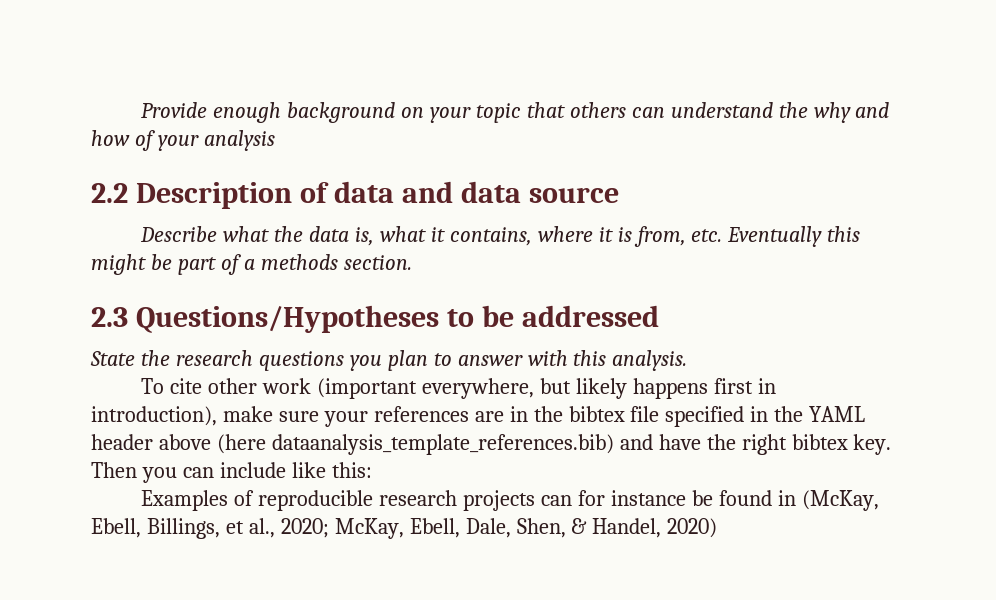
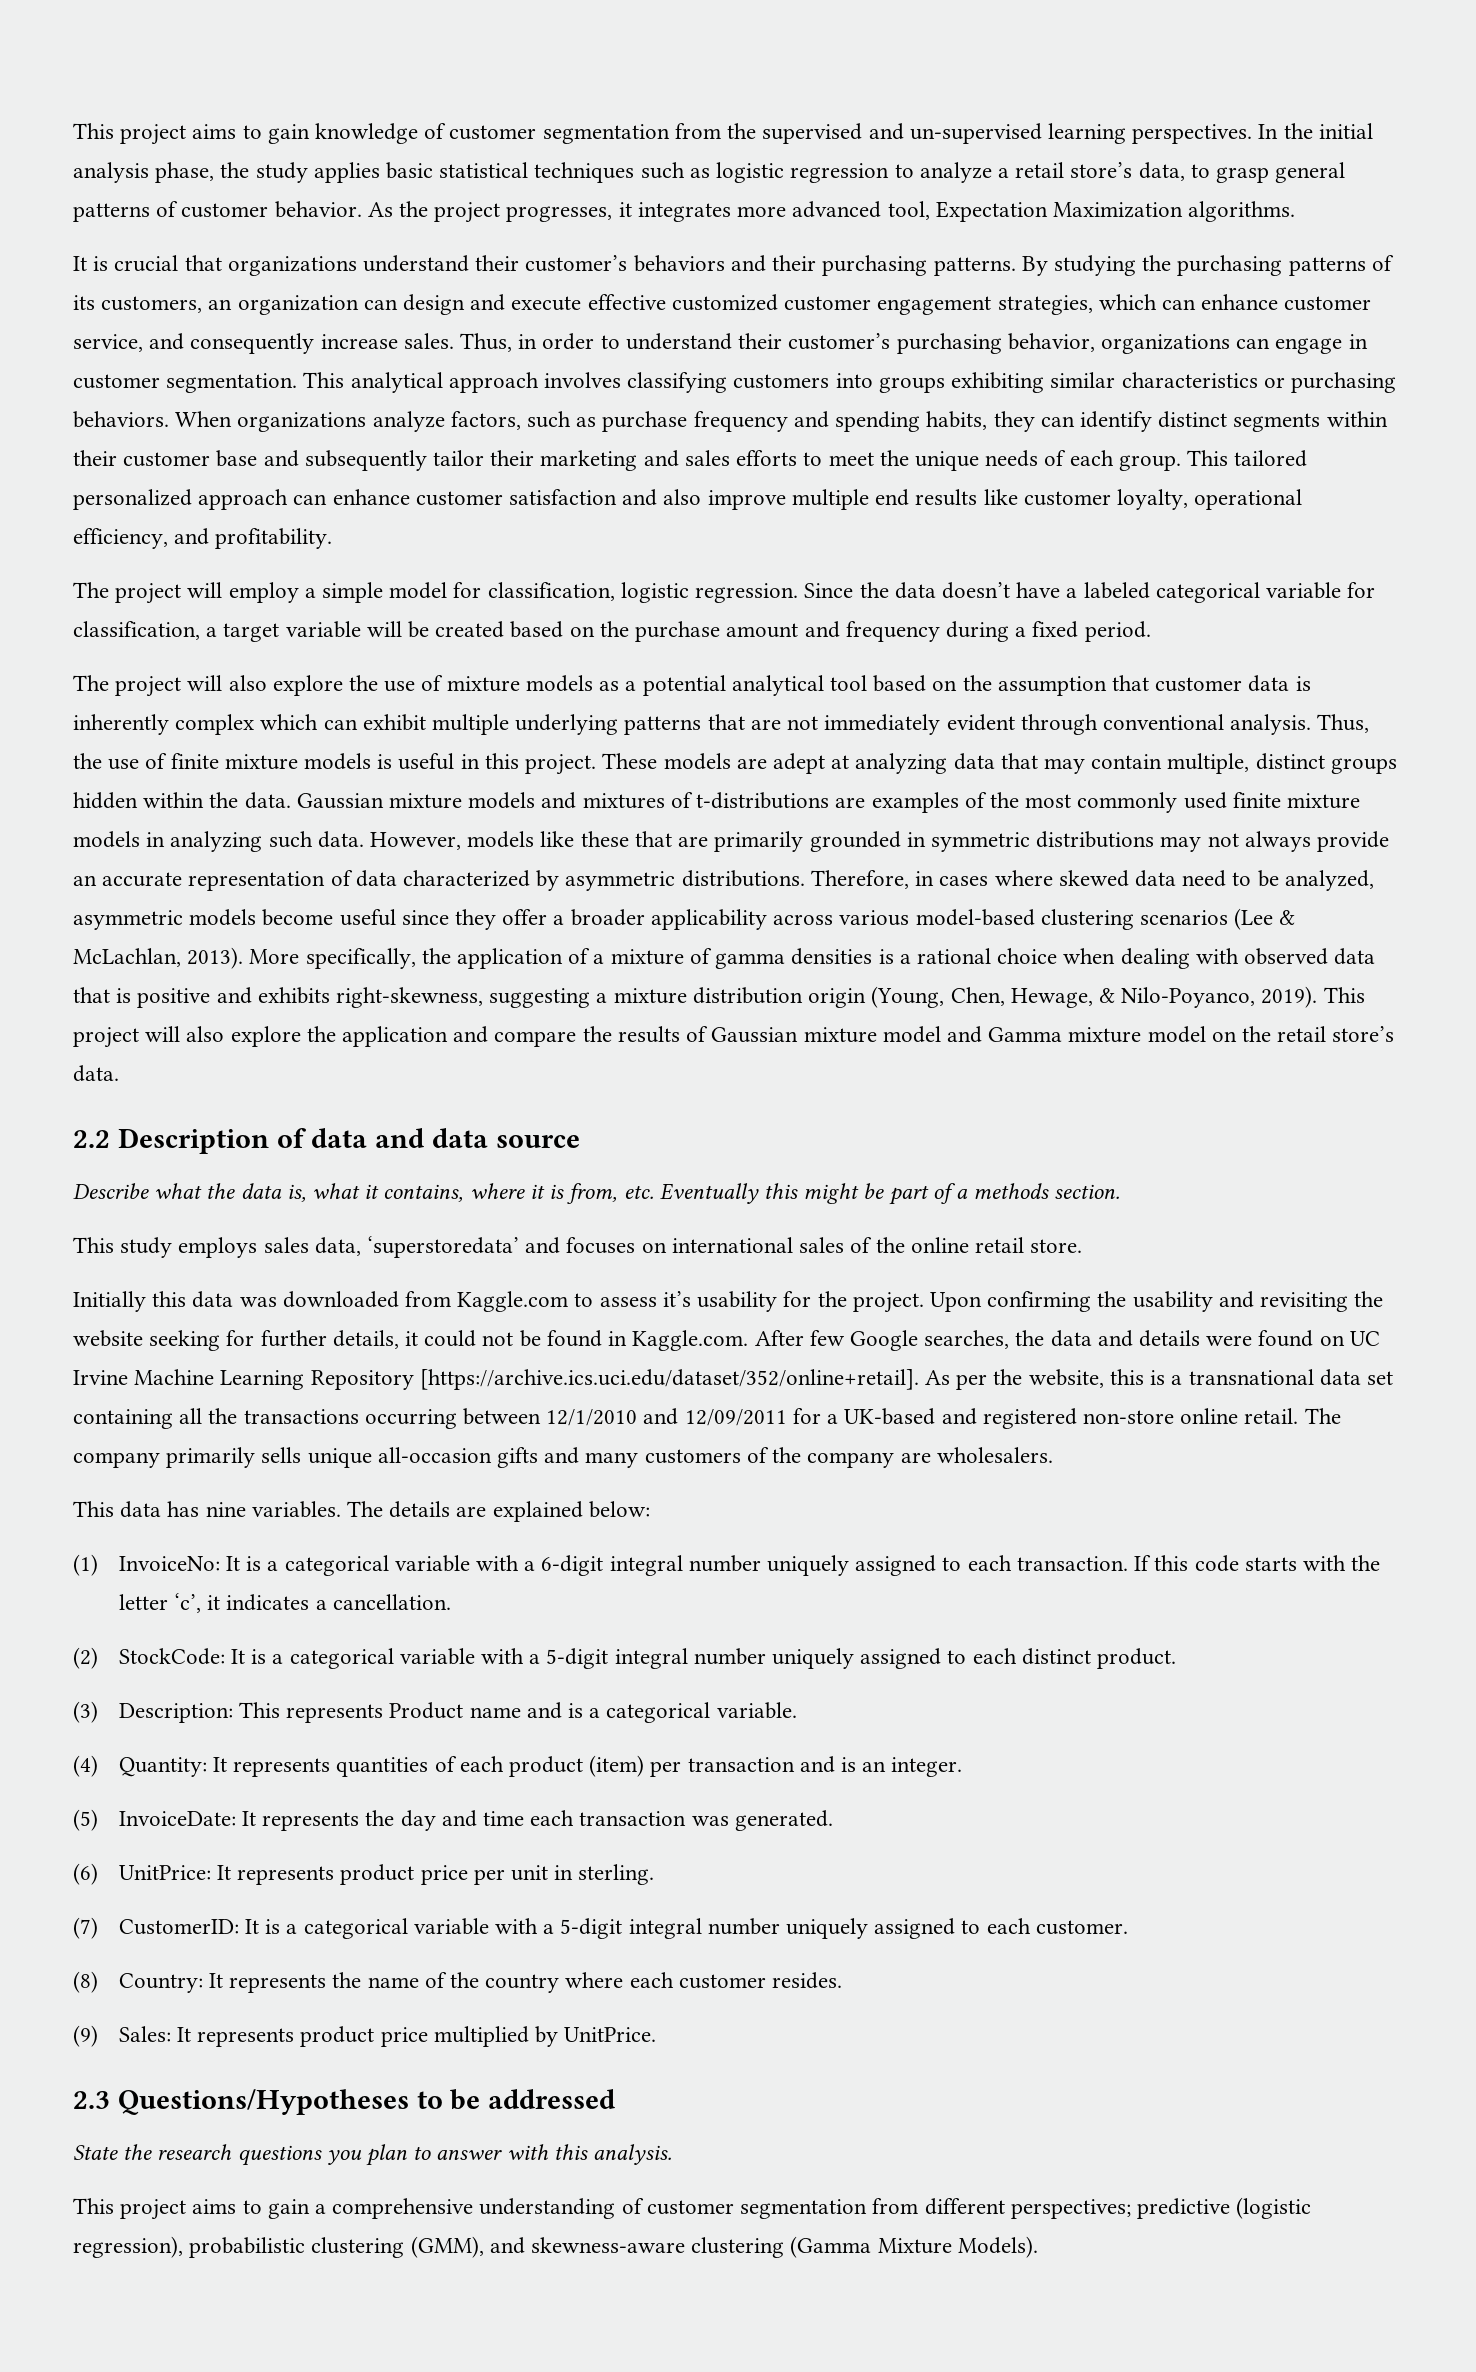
[141,102,890,123] [91,130,275,151] Provide enough background on your topic that others can understand the why and how of your analysis -> [73,123,1373,145] [73,162,1346,183] [73,201,1296,223] [73,255,1394,276] [73,294,1372,315] [73,333,1368,354] [73,372,1396,393] [73,411,1388,432] [73,450,1308,471] [73,489,1303,510] [73,528,333,549] [73,582,1376,604] [73,621,1151,642] [73,675,1311,697] [73,714,1370,735] [73,753,1397,775] [73,792,1360,813] [73,831,1389,852] [73,870,1374,891] [73,908,1296,930] [73,947,1376,969] [73,986,1365,1008] [73,1026,1395,1048] [73,1065,119,1082] This project aims to gain knowledge of customer segmentation from the supervised and un-supervised learning perspectives. In the initial analysis phase, the study applies basic statistical techniques such as logistic regression to analyze a retail store’s data, to grasp general patterns of customer behavior. As the project progresses, it integrates more advanced tool, Expectation Maximization algorithms. // It is crucial that organizations understand their customer’s behaviors and their purchasing patterns. By studying the purchasing patterns of its customers, an organization can design and execute effective customized customer engagement strategies, which can enhance customer service, and consequently increase sales. Thus, in order to understand their customer’s purchasing behavior, organizations can engage in customer segmentation. This analytical approach involves classifying customers into groups exhibiting similar characteristics or purchasing behaviors. When organizations analyze factors, such as purchase frequency and spending habits, they can identify distinct segments within their customer base and subsequently tailor their marketing and sales efforts to meet the unique needs of each group. This tailored personalized approach can enhance customer satisfaction and also improve multiple end results like customer loyalty, operational efficiency, and profitability. // The project will employ a simple model for classification, logistic regression. Since the data doesn’t have a labeled categorical variable for classification, a target variable will be created based on the purchase amount and frequency during a fixed period. // The project will also explore the use of mixture models as a potential analytical tool based on the assumption that customer data is inherently complex which can exhibit multiple underlying patterns that are not immediately evident through conventional analysis. Thus, the use of finite mixture models is useful in this project. These models are adept at analyzing data that may contain multiple, distinct groups hidden within the data. Gaussian mixture models and mixtures of t-distributions are examples of the most commonly used finite mixture models in analyzing such data. However, models like these that are primarily grounded in symmetric distributions may not always provide an accurate representation of data characterized by asymmetric distributions. Therefore, in cases where skewed data need to be analyzed, asymmetric models become useful since they offer a broader applicability across various model-based clustering scenarios (Lee & McLachlan, 2013). More specifically, the application of a mixture of gamma densities is a rational choice when dealing with observed data that is positive and exhibits right-skewness, suggesting a mixture distribution origin (Young, Chen, Hewage, & Nilo-Poyanco, 2019). This project will also explore the application and compare the results of Gaussian mixture model and Gamma mixture model on the retail store’s data.
(412, 262) none -> [73,1236,1083,1258] [73,1291,1384,1313] [73,1330,1380,1351] [73,1369,1393,1390] [73,1408,1341,1429] [73,1447,1053,1468] [73,1501,650,1522] [73,1554,1381,1576] [118,1593,451,1613] [73,1647,1177,1669] [73,1701,797,1723] [73,1755,963,1777] [73,1809,833,1831] [73,1863,655,1885] [73,1917,1128,1939] [73,1971,843,1993] [73,2025,657,2047] // This study employs sales data, ‘superstoredata’ and focuses on international sales of the online retail store. // Initially this data was downloaded from Kaggle.com to assess it’s usability for the project. Upon confirming the usability and revisiting the website seeking for further details, it could not be found in Kaggle.com. After few Google searches, the data and details were found on UC Irvine Machine Learning Repository [https://archive.ics.uci.edu/dataset/352/online+retail]. As per the website, this is a transnational data set containing all the transactions occurring between 12/1/2010 and 12/09/2011 for a UK-based and registered non-store online retail. The company primarily sells unique all-occasion gifts and many customers of the company are wholesalers. // This data has nine variables. The details are explained below: // (1) InvoiceNo: It is a categorical variable with a 6-digit integral number uniquely assigned to each transaction. If this code starts with the letter ‘c’, it indicates a cancellation. // (2) StockCode: It is a categorical variable with a 5-digit integral number uniquely assigned to each distinct product. // (3) Description: This represents Product name and is a categorical variable. // (4) Quantity: It represents quantities of each product (item) per transaction and is an integer. // (5) InvoiceDate: It represents the day and time each transaction was generated. // (6) UnitPrice: It represents product price per unit in sterling. // (7) CustomerID: It is a categorical variable with a 5-digit integral number uniquely assigned to each customer. // (8) Country: It represents the name of the country where each customer resides. // (9) Sales: It represents product price multiplied by UnitPrice.
[141,378,776,399] [91,406,866,427] [91,434,892,455] [91,462,372,483] [141,490,879,511] [91,518,718,539] To cite other work (important everywhere, but likely happens first in introduction), make sure your references are in the bibtex file specified in the YAML header above (here dataanalysis_template_references.bib) and have the right bibtex key. Then you can include like this: // Examples of reproducible research projects can for instance be found in (McKay, Ebell, Billings, et al., 2020; McKay, Ebell, Dale, Shen, & Handel, 2020) -> [73,2197,1312,2220] [73,2236,1038,2258] This project aims to gain a comprehensive understanding of customer segmentation from different perspectives; predictive (logistic regression), probabilistic clustering (GMM), and skewness-aware clustering (Gamma Mixture Models).

